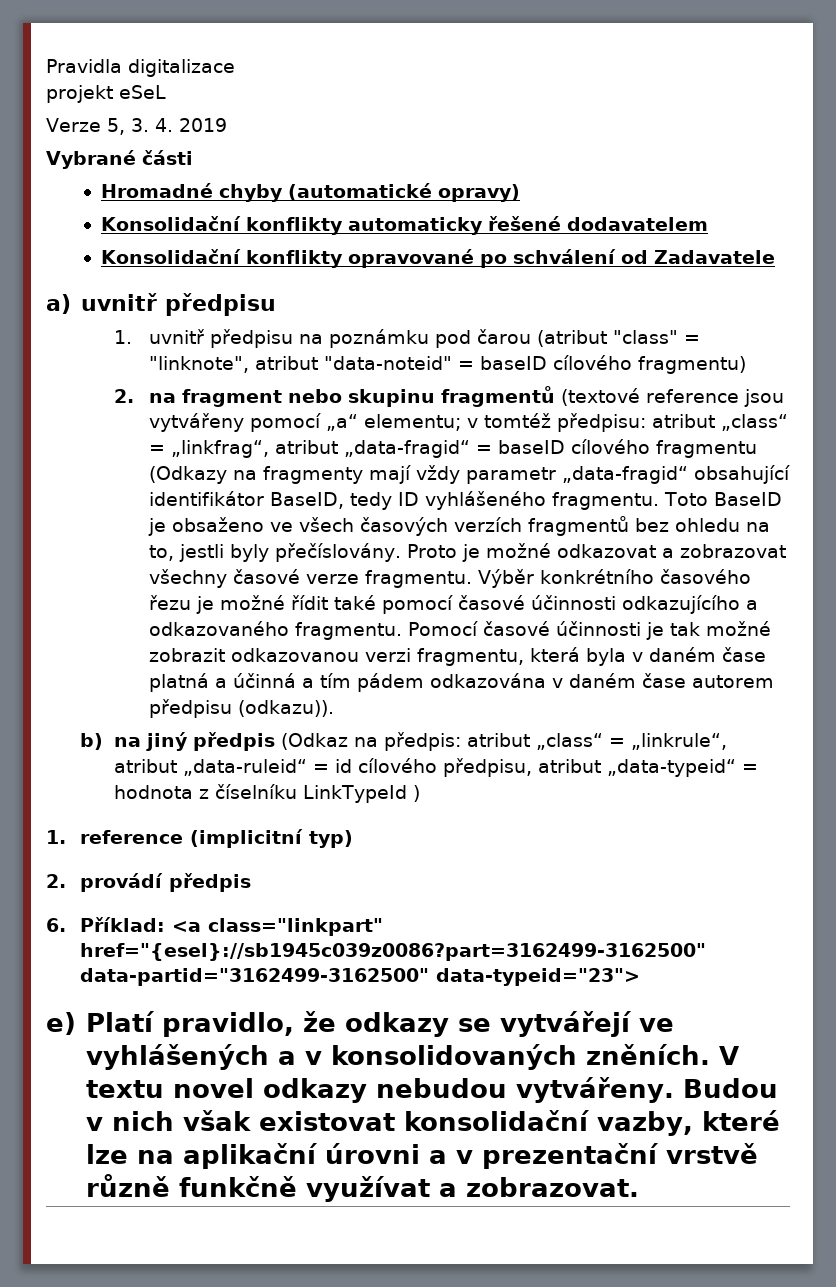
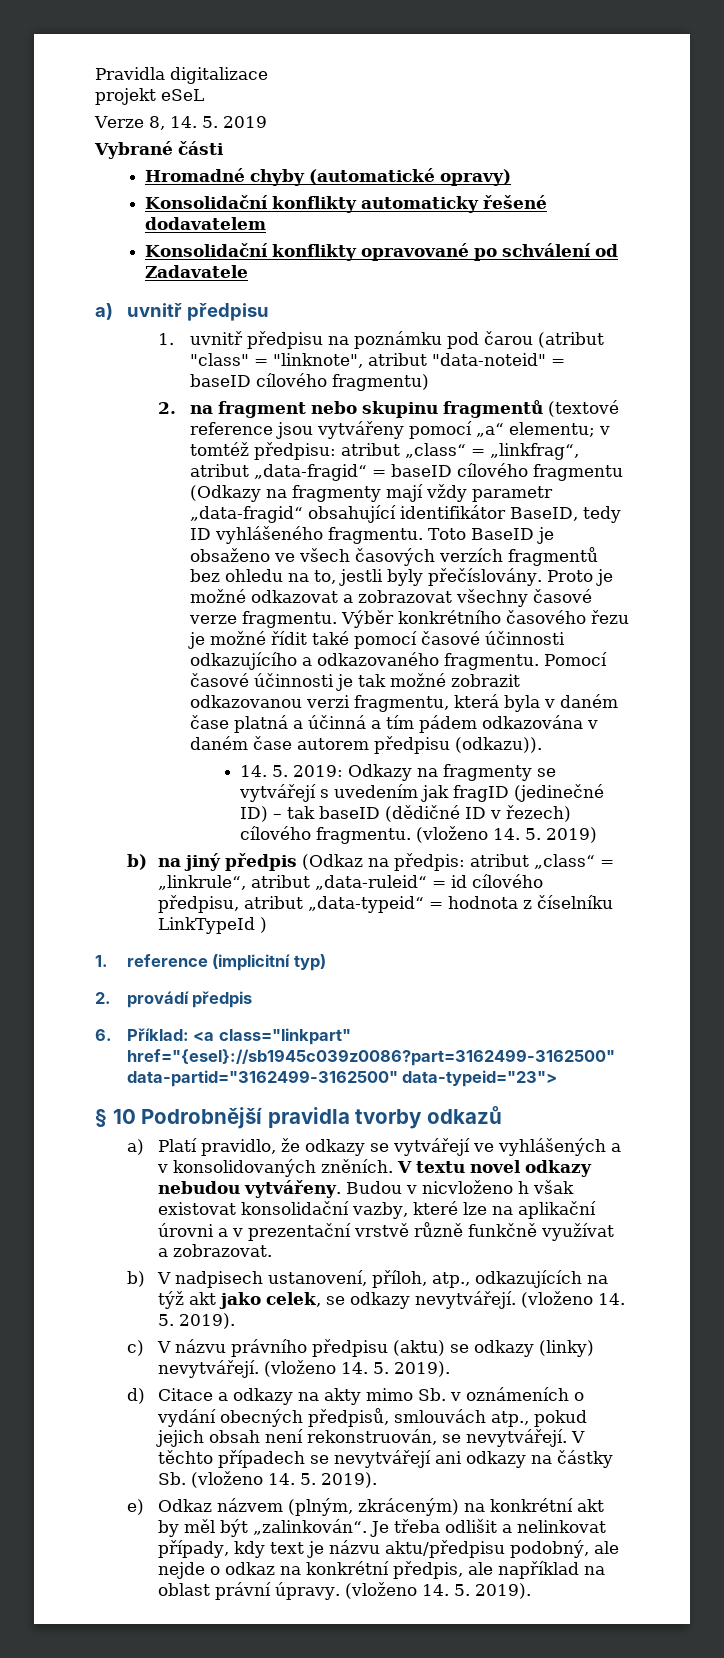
[106,118,173,135] 5, 3. 4. -> [148,116,218,130] 8, 14. 5.
(334, 708) none -> [239,764,556,781] [238,784,604,802] [239,805,571,822] [239,826,597,844] // 14. 5. 2019: Odkazy na fragmenty se vytvářejí s uvedením jak fragID (jedinečné ID) – tak baseID (dědičné ID v řezech) cílového fragmentu. (vloženo 14. 5. 2019)
[46,1012,76,1035] e) -> [95,1106,502,1129] [126,1139,144,1155] § 10 Podrobnější pravidla tvorby odkazů // a)
[111,1111,174,1131] nich -> [422,1180,530,1194] nicvloženo h
(639, 1187) none -> [126,1270,609,1288] [158,1291,626,1309] [158,1313,236,1329] [126,1339,595,1357] [158,1360,451,1378] [126,1387,585,1405] [157,1408,588,1427] [156,1429,586,1447] [158,1450,614,1468] [158,1471,378,1488] [126,1498,605,1516] [158,1519,607,1537] [158,1540,620,1558] [158,1561,606,1579] [158,1582,532,1600] // b) V nadpisech ustanovení, příloh, atp., odkazujících na týž akt jako celek, se odkazy nevytvářejí. (vloženo 14. 5. 2019). // c) V názvu právního předpisu (aktu) se odkazy (linky) nevytvářejí. (vloženo 14. 5. 2019). // d) Citace a odkazy na akty mimo Sb. v oznámeních o vydání obecných předpisů, smlouvách atp., pokud jejich obsah není rekonstruován, se nevytvářejí. V těchto případech se nevytvářejí ani odkazy na částky Sb. (vloženo 14. 5. 2019). // e) Odkaz názvem (plným, zkráceným) na konkrétní akt by měl být „zalinkován“. Je třeba odlišit a nelinkovat případy, kdy text je názvu aktu/předpisu podobný, ale nejde o odkaz na konkrétní předpis, ale například na oblast právní úpravy. (vloženo 14. 5. 2019).

